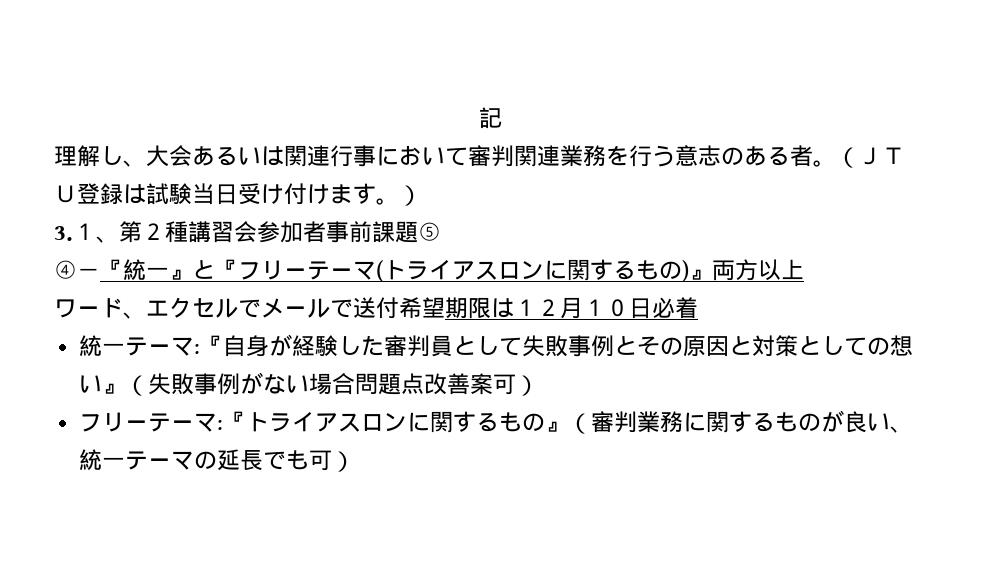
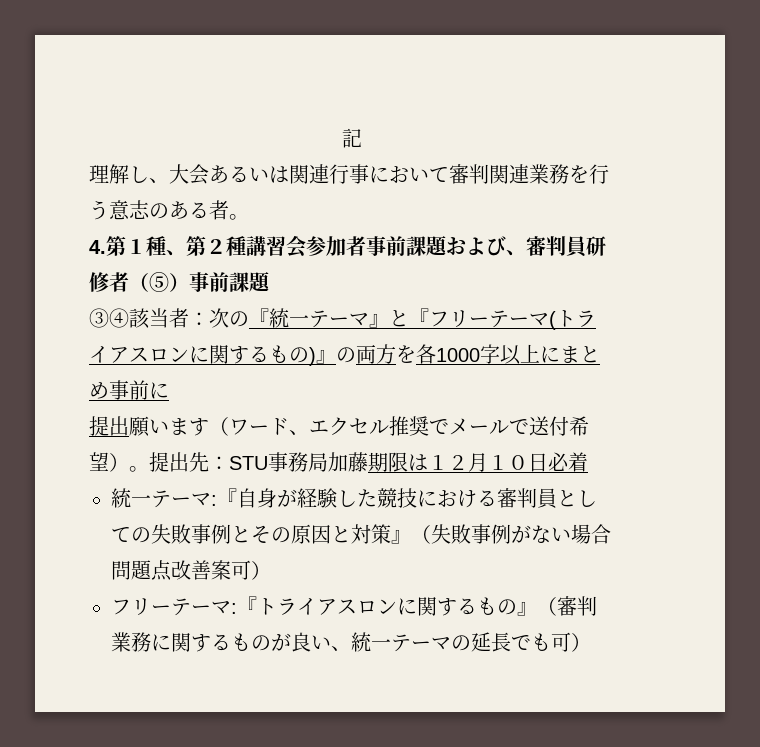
[836,147,905,168] [54,183,422,206] [54,223,96,241] （ＪＴＵ登録は試験当日受け付けます。） // 3.１ -> [89,236,166,256] // 4.第１種
[418,222,441,241] [54,259,169,281] ⑤ // ④－『統一 -> [446,236,606,257] [89,272,271,292] [89,308,369,329] および、審判員研修者（⑤）事前課題 // ③④該当者：次の『統一テーマ
[712,259,804,281] 両方以上 // -> [336,344,600,365] [89,380,169,400] [89,416,229,437] の両方を各1000字以上にまとめ事前に // 提出願います（
(238, 308) none -> [389,416,429,436] 推奨
(445, 307) none -> [109,452,368,472] ）。提出先：STU事務局加藤
(384, 345) none -> [377,488,497,508] 競技における
(522, 346) none -> [131,527,151,543] の
[797,335,913,356] [78,375,102,393] としての想い -> (391, 534) none

